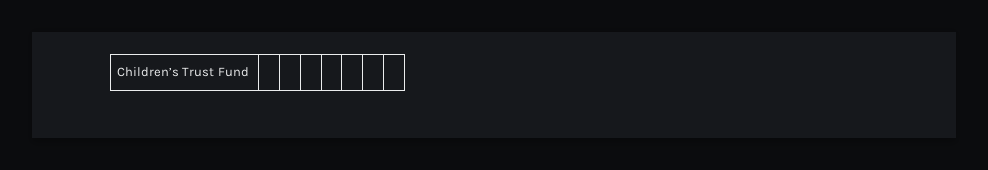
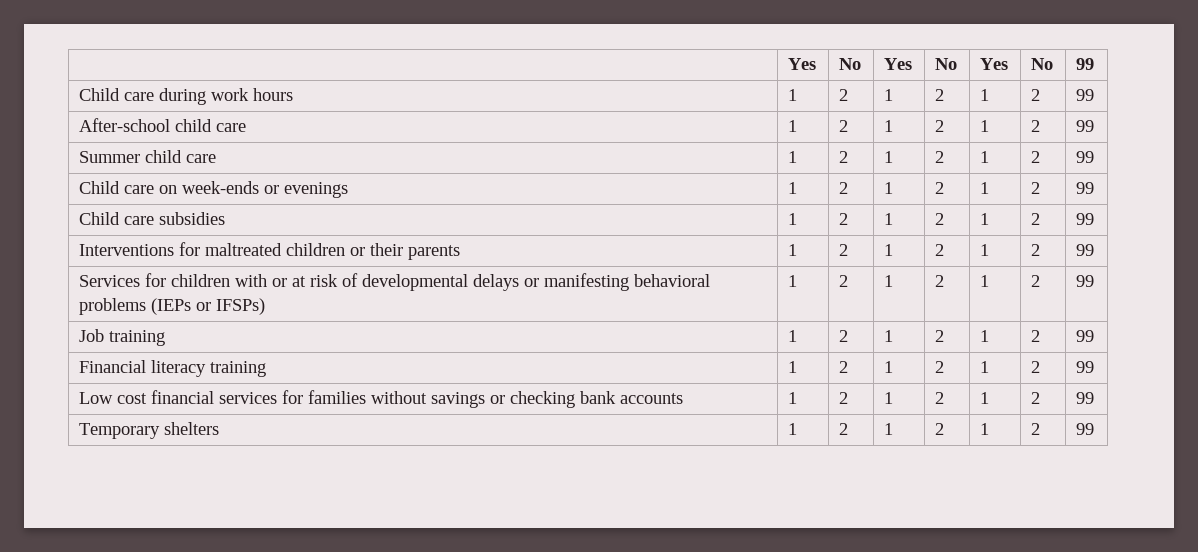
[116,67,249,77] Children’s Trust Fund | | | | | | | -> [788,58,817,70] [839,58,862,70] [884,58,913,70] [935,58,958,70] [980,58,1009,70] [1031,58,1054,70] [1076,58,1095,70] [79,88,294,105] [788,89,798,101] [839,89,849,101] [884,89,894,101] [935,89,945,101] [980,89,990,101] [1031,89,1041,101] [1076,89,1095,101] [79,118,247,132] [788,120,798,132] [839,120,849,132] [884,120,894,132] [935,120,945,132] [980,120,990,132] [1031,120,1041,132] [1076,120,1095,132] [79,150,217,163] [788,151,798,163] [839,151,849,163] [884,151,894,163] [935,151,945,163] [980,151,990,163] [1031,151,1041,163] [1076,151,1095,163] [79,181,349,198] [788,182,798,194] [839,182,849,194] [884,182,894,194] [935,182,945,194] [980,182,990,194] [1031,182,1041,194] [1076,182,1095,194] [79,212,226,225] [788,213,798,225] [839,213,849,225] [884,213,894,225] [935,213,945,225] [980,213,990,225] [1031,213,1041,225] [1076,213,1095,225] [79,242,461,260] [788,244,798,256] [839,244,849,256] [884,244,894,256] [935,244,945,256] [980,244,990,256] [1031,244,1041,256] [1076,244,1095,256] [79,273,711,291] [79,298,266,315] [788,275,798,287] [839,275,849,287] [884,275,894,287] [935,275,945,287] [980,275,990,287] [1031,275,1041,287] [1076,275,1095,287] [79,329,166,346] [788,330,798,342] [839,330,849,342] [884,330,894,342] [935,330,945,342] [980,330,990,342] [1031,330,1041,342] [1076,330,1095,342] [79,360,267,377] [788,361,798,373] [839,361,849,373] [884,361,894,373] [935,361,945,373] [980,361,990,373] [1031,361,1041,373] [1076,361,1095,373] [79,390,684,408] [788,392,798,404] [839,392,849,404] [884,392,894,404] [935,392,945,404] [980,392,990,404] [1031,392,1041,404] [1076,392,1095,404] [79,422,220,439] [788,423,798,435] [839,423,849,435] [884,423,894,435] [935,423,945,435] [980,423,990,435] [1031,423,1041,435] [1076,423,1095,435] | Yes | No | Yes | No | Yes | No | 99 // Child care during work hours | 1 | 2 | 1 | 2 | 1 | 2 | 99 // After-school child care | 1 | 2 | 1 | 2 | 1 | 2 | 99 // Summer child care | 1 | 2 | 1 | 2 | 1 | 2 | 99 // Child care on week-ends or evenings | 1 | 2 | 1 | 2 | 1 | 2 | 99 // Child care subsidies | 1 | 2 | 1 | 2 | 1 | 2 | 99 // Interventions for maltreated children or their parents | 1 | 2 | 1 | 2 | 1 | 2 | 99 // Services for children with or at risk of developmental delays or manifesting behavioral problems (IEPs or IFSPs) | 1 | 2 | 1 | 2 | 1 | 2 | 99 // Job training | 1 | 2 | 1 | 2 | 1 | 2 | 99 // Financial literacy training | 1 | 2 | 1 | 2 | 1 | 2 | 99 // Low cost financial services for families without savings or checking bank accounts | 1 | 2 | 1 | 2 | 1 | 2 | 99 // Temporary shelters | 1 | 2 | 1 | 2 | 1 | 2 | 99

